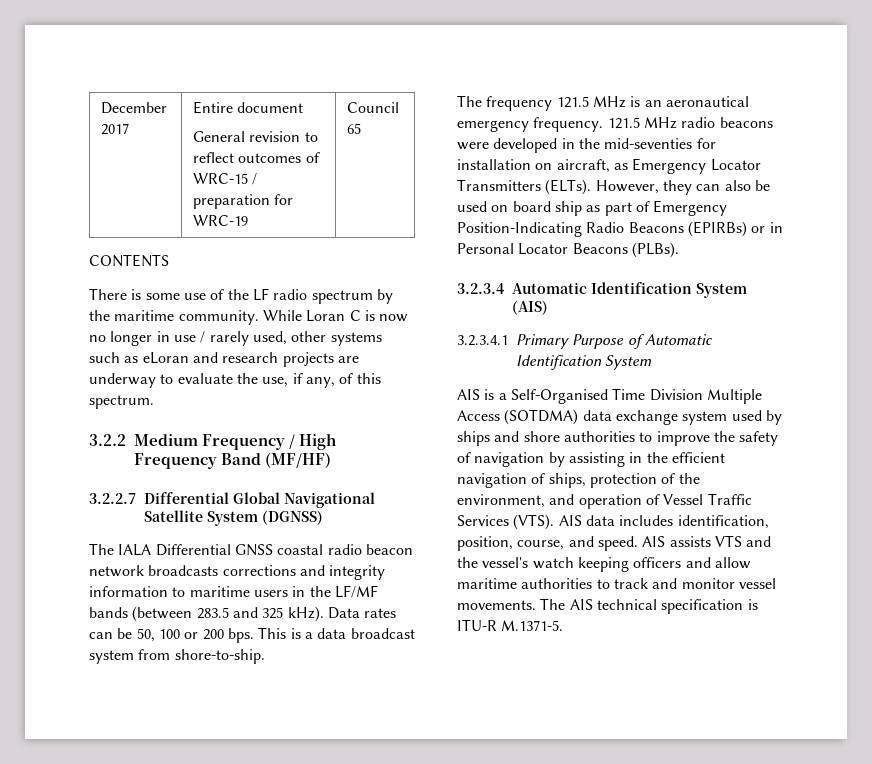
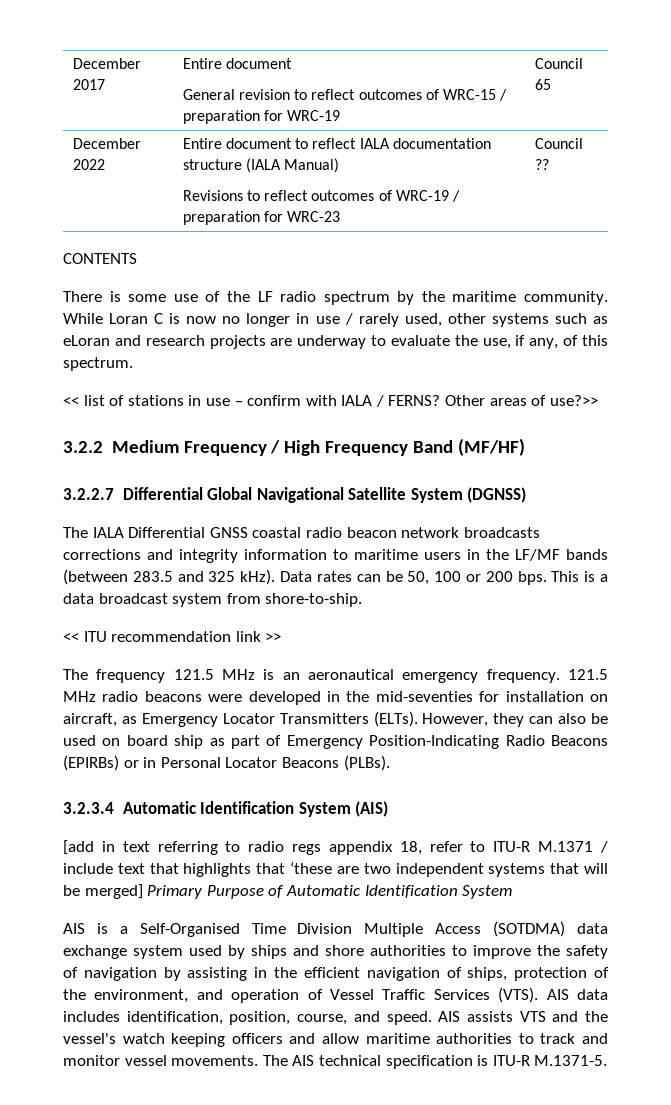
(362, 128) none -> [72,138,141,149] [72,159,105,170] [182,138,491,149] [182,158,340,173] [182,190,461,202] [182,211,341,225] [534,138,583,149] [534,159,549,170] // December 2022 | Entire document to reflect IALA documentation structure (IALA Manual) // Revisions to reflect outcomes of WRC-19 / preparation for WRC-23 | Council ??
(154, 402) none -> [63,395,598,407] // << list of stations in use – confirm with IALA / FERNS? Other areas of use?>>
(265, 656) none -> [63,631,282,642] // << ITU recommendation link >>
[457,335,508,346] 3.2.3.4.1 -> [63,840,609,855] [63,861,608,877] [63,884,143,899] [add in text referring to radio regs appendix 18, refer to ITU-R M.1371 / include text that highlights that ‘these are two independent systems that will be merged]

